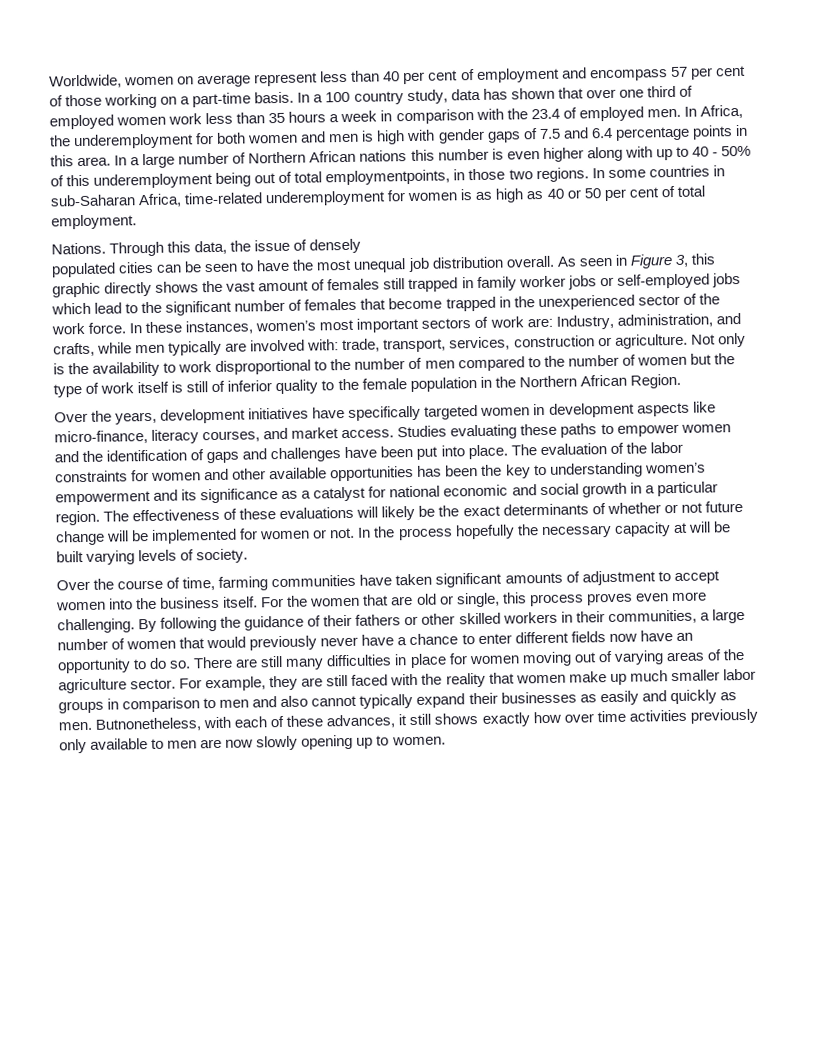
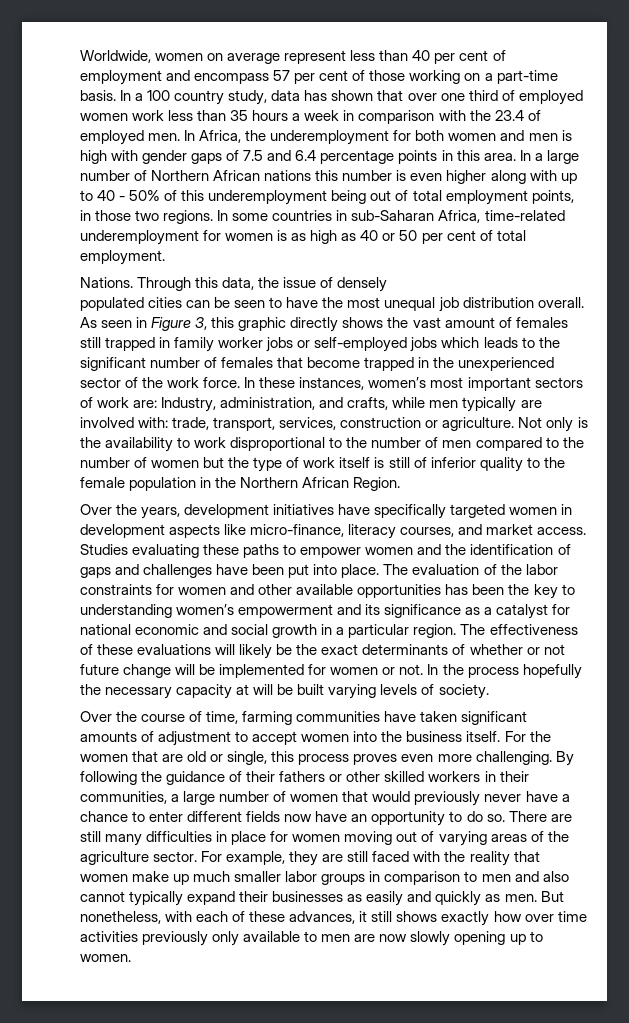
[325,169,451,186] employmentpoints, -> [445,190,574,205] employment points,
[94,302,123,314] lead -> [483,337,518,348] leads
[95,717,203,732] Butnonetheless, -> [540,891,564,902] [80,911,161,924] But nonetheless,

